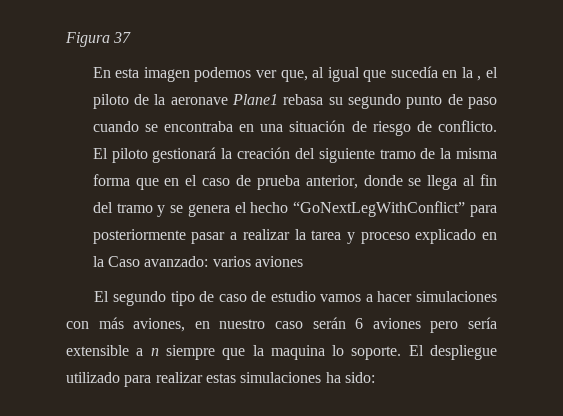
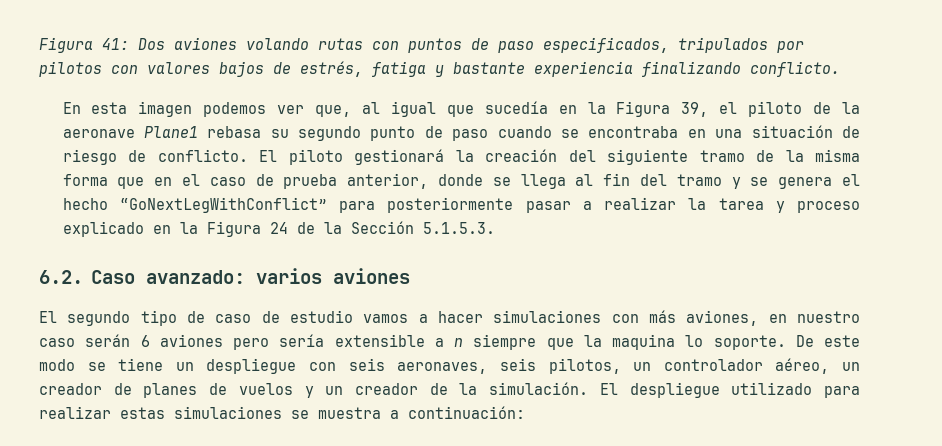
[65,32,132,47] Figura 37 -> [39,37,804,53] [39,61,840,77] Figura 41: Dos aviones volando rutas con puntos de paso especificados, tripulados por pilotos con valores bajos de estrés, fatiga y bastante experiencia finalizando conflicto.
[477,76,482,81] , -> [616,101,709,117] Figura 39,
(104, 261) none -> [206,221,495,237] [39,270,83,284] Figura 24 de la Sección 5.1.5.3. // 6.2.
(402, 353) none -> [795,335,860,347] [39,358,861,374] [39,382,589,398] De este modo se tiene un despliegue con seis aeronaves, seis pilotos, un controlador aéreo, un creador de planes de vuelos y un creador de la simulación.
[325,372,375,383] ha sido: -> [291,406,525,419] se muestra a continuación:

